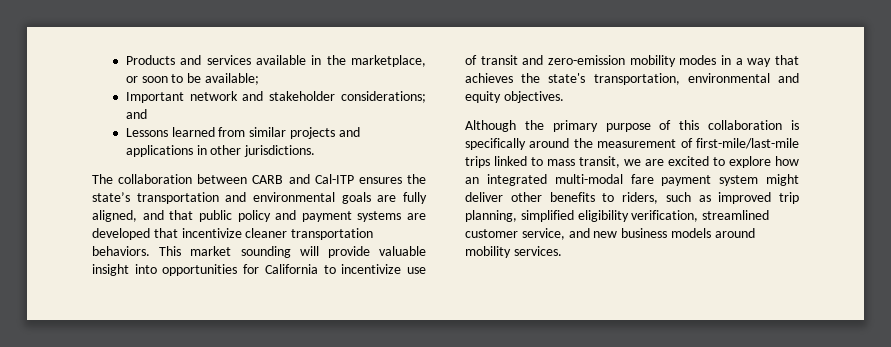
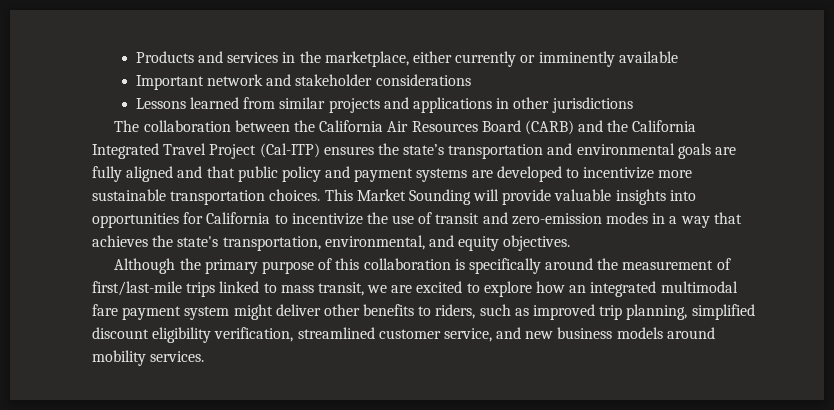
[255,55,306,65] available -> (279, 57) none
[125,73,259,85] or soon to be available; -> [413,51,678,67] either currently or imminently available
[341,91,426,103] [125,109,147,119] considerations; and -> [375,74,471,86] considerations
[244,145,316,157] jurisdictions. -> [551,97,633,113] jurisdictions
[252,174,354,184] CARB and Cal-ITP -> [293,120,697,135] [92,143,320,159] the California Air Resources Board (CARB) and the California Integrated Travel Project (Cal-ITP)
[92,210,137,222] aligned, -> [126,166,174,182] aligned
[153,228,374,240] [92,246,291,258] that incentivize cleaner transportation behaviors. This market sounding -> [566,167,693,179] [92,189,471,205] to incentivize more sustainable transportation choices. This Market Sounding
[92,264,129,276] insight -> [615,189,666,205] insights
(402, 269) none -> [366,212,388,224] the
[629,55,676,67] mobility -> (602, 219) none
[687,73,770,83] environmental -> [324,235,425,250] environmental,
[696,138,799,149] first-mile/last-mile -> [92,281,182,296] first/last-mile
[554,174,623,184] multi-modal -> [660,281,738,293] multimodal
(574, 216) none -> [92,327,149,339] discount

